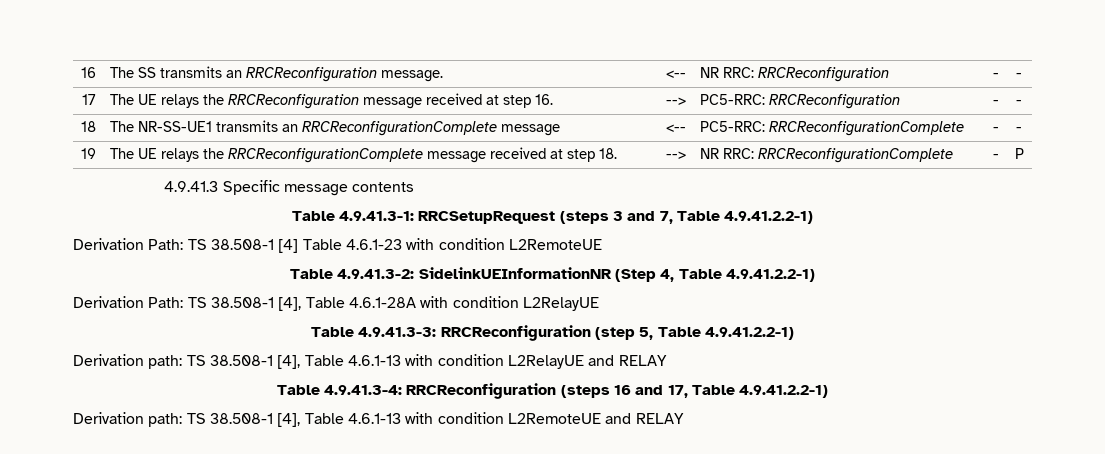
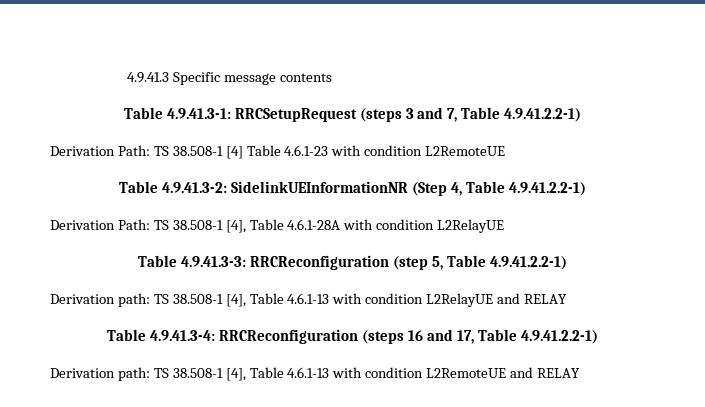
[81,67,96,78] [109,66,443,82] [665,70,686,78] [699,67,889,82] [993,73,999,78] [1016,73,1022,78] [81,94,96,105] [109,93,553,109] [665,97,686,105] [699,94,900,109] [993,100,999,105] [1016,100,1022,105] [81,121,96,132] [109,120,560,136] [665,124,686,132] [699,121,964,136] [993,127,999,132] [1016,127,1022,132] [81,148,96,159] [109,147,617,163] [665,151,686,159] [699,148,953,163] [993,154,999,159] [1014,148,1024,159] 16 | The SS transmits an RRCReconfiguration message. | <-- | NR RRC: RRCReconfiguration | - | - // 17 | The UE relays the RRCReconfiguration message received at step 16. | --> | PC5-RRC: RRCReconfiguration | - | - // 18 | The NR-SS-UE1 transmits an RRCReconfigurationComplete message | <-- | PC5-RRC: RRCReconfigurationComplete | - | - // 19 | The UE relays the RRCReconfigurationComplete message received at step 18. | --> | NR RRC: RRCReconfigurationComplete | - | P // -> (127, 77) none

